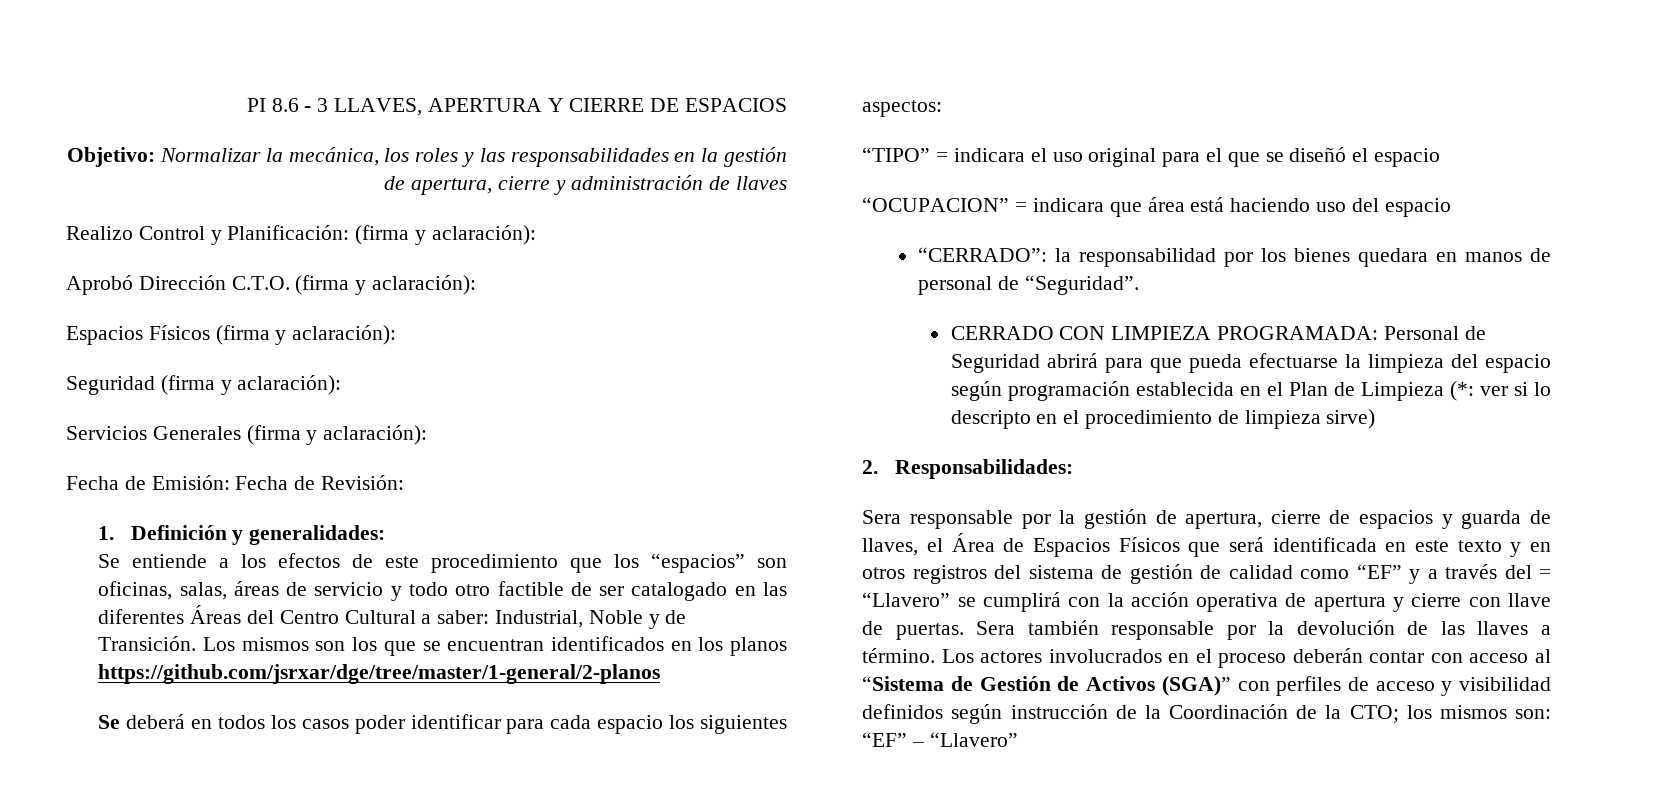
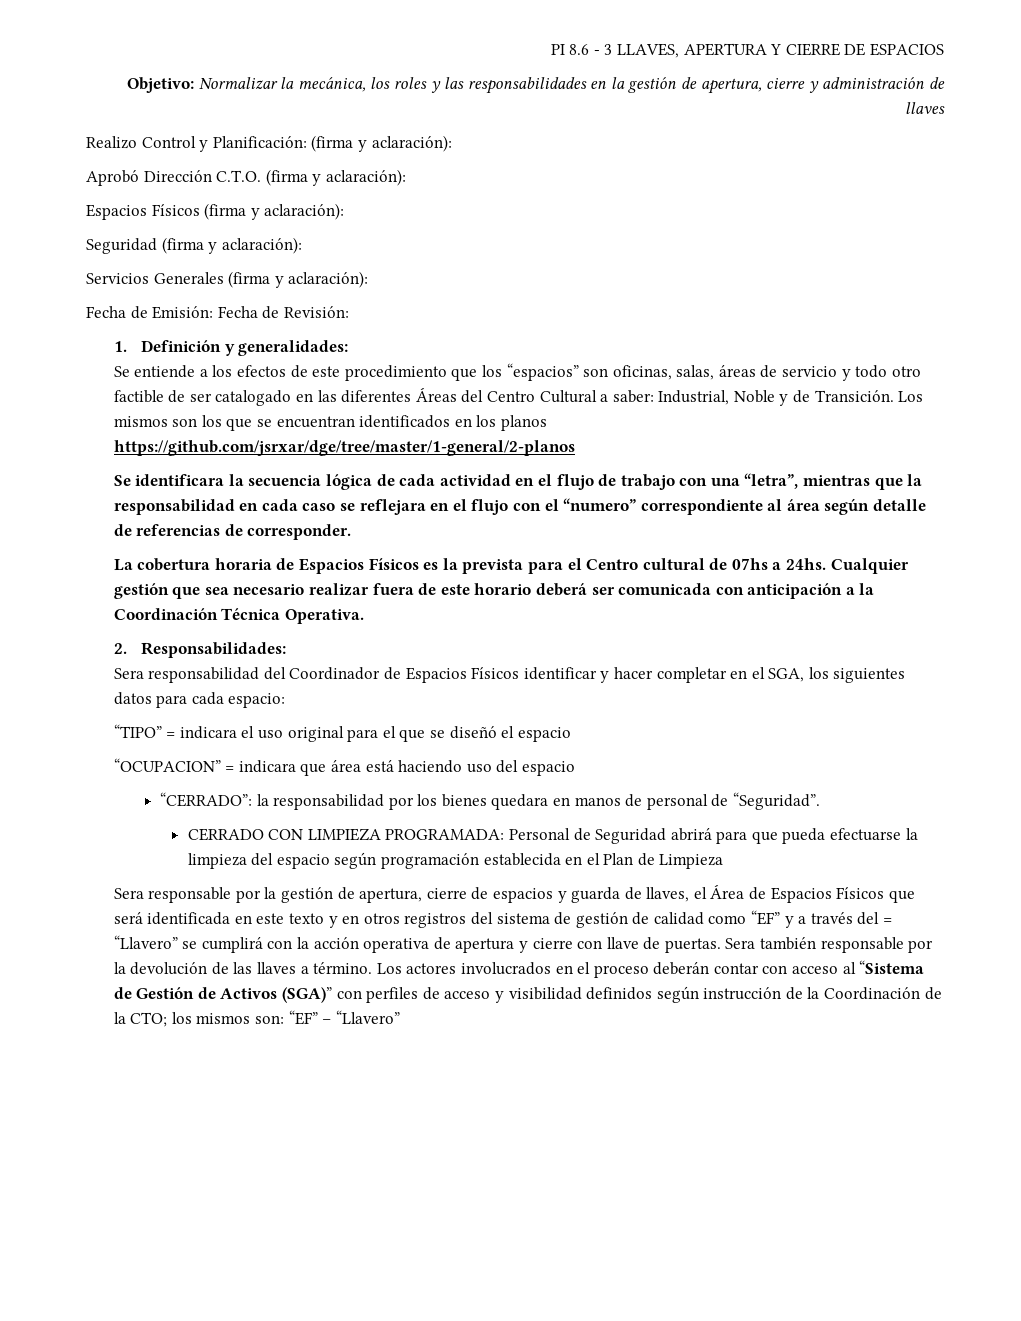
[126,714,787,734] [862,100,943,117] deberá en todos los casos poder identificar para cada espacio los siguientes aspectos: -> [135,473,923,490] [113,498,927,515] [113,524,352,540] [113,558,909,574] [113,583,875,599] [113,608,364,624] [113,642,287,658] [113,667,906,683] [113,692,286,708] identificara la secuencia lógica de cada actividad en el flujo de trabajo con una “letra”, mientras que la responsabilidad en cada caso se reflejara en el flujo con el “numero” correspondiente al área según detalle de referencias de corresponder. // La cobertura horaria de Espacios Físicos es la prevista para el Centro cultural de 07hs a 24hs. Cualquier gestión que sea necesario realizar fuera de este horario deberá ser comunicada con anticipación a la Coordinación Técnica Operativa. // 2. Responsabilidades: // Sera responsabilidad del Coordinador de Espacios Físicos identificar y hacer completar en el SGA, los siguientes datos para cada espacio:
[1449,381,1552,401] [950,409,1376,429] [862,459,1073,479] (*: ver si lo descripto en el procedimiento de limpieza sirve) // 2. Responsabilidades: -> (724, 861) none

